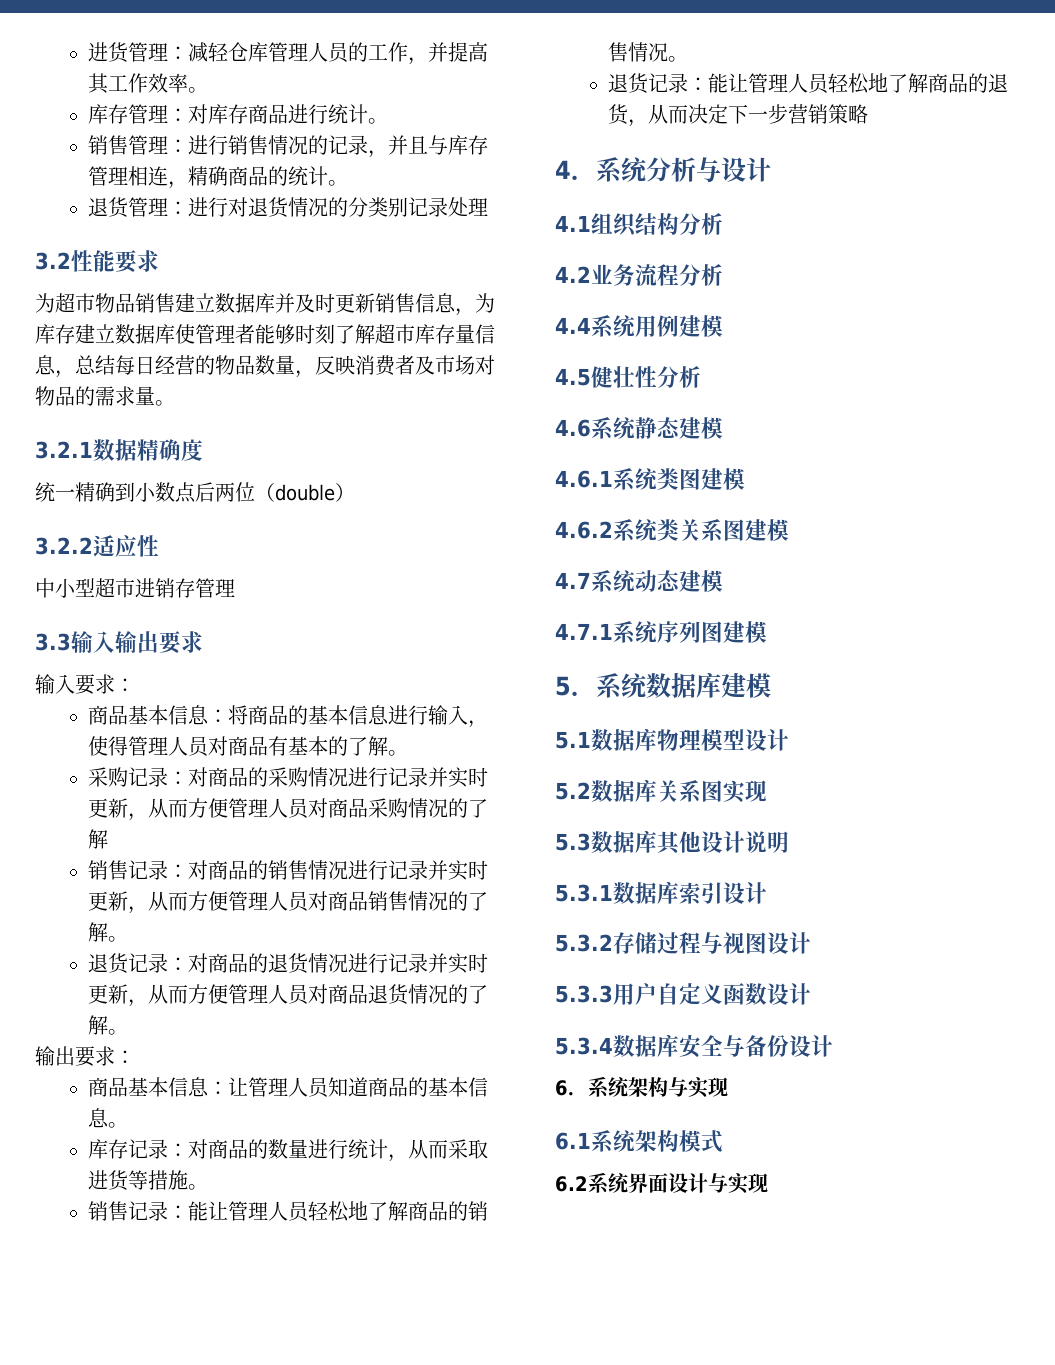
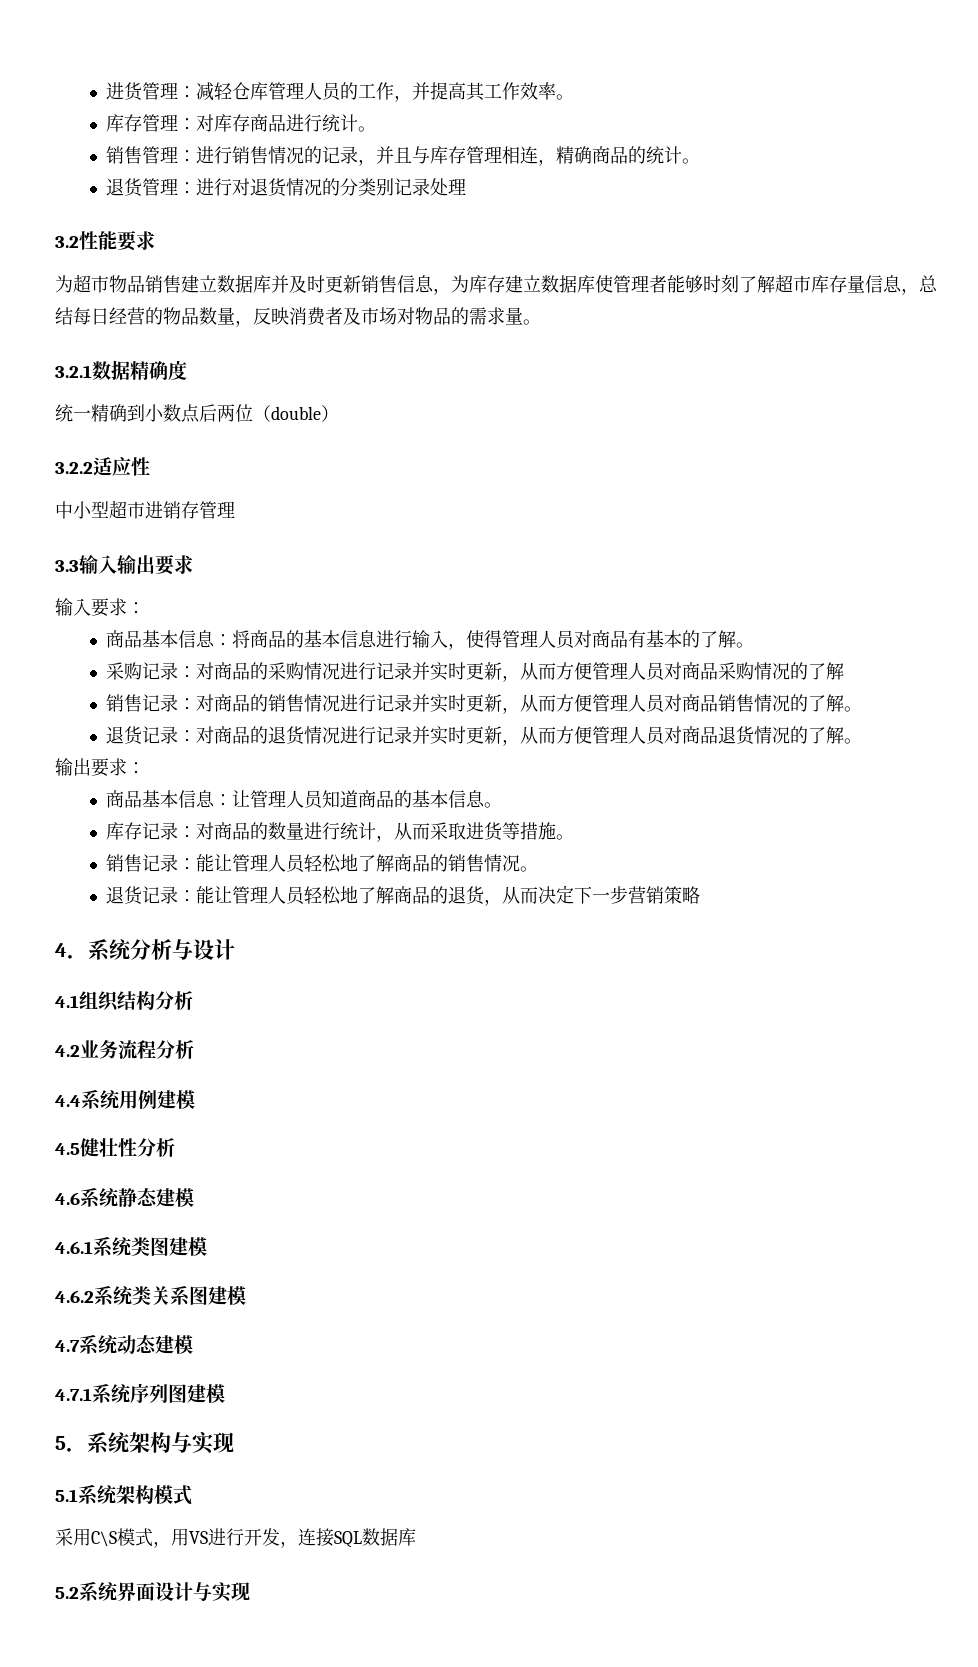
[646,672,771,698] [555,728,789,751] [555,779,767,803] [555,830,789,855] [555,881,767,905] [555,932,811,954] [555,983,811,1005] [555,1034,833,1058] [555,1076,629,1098] 数据库建模 // 5.1数据库物理模型设计 // 5.2数据库关系图实现 // 5.3数据库其他设计说明 // 5.3.1数据库索引设计 // 5.3.2存储过程与视图设计 // 5.3.3用户自定义函数设计 // 5.3.4数据库安全与备份设计 // 6．系统 -> (130, 1442) none
[555,1132,591,1150] 6.1 -> [55,1489,78,1502] 5.1
[555,1176,588,1192] 6.2 -> [55,1528,416,1548] [55,1587,79,1599] 采用C\S模式，用VS进行开发，连接SQL数据库 // 5.2

